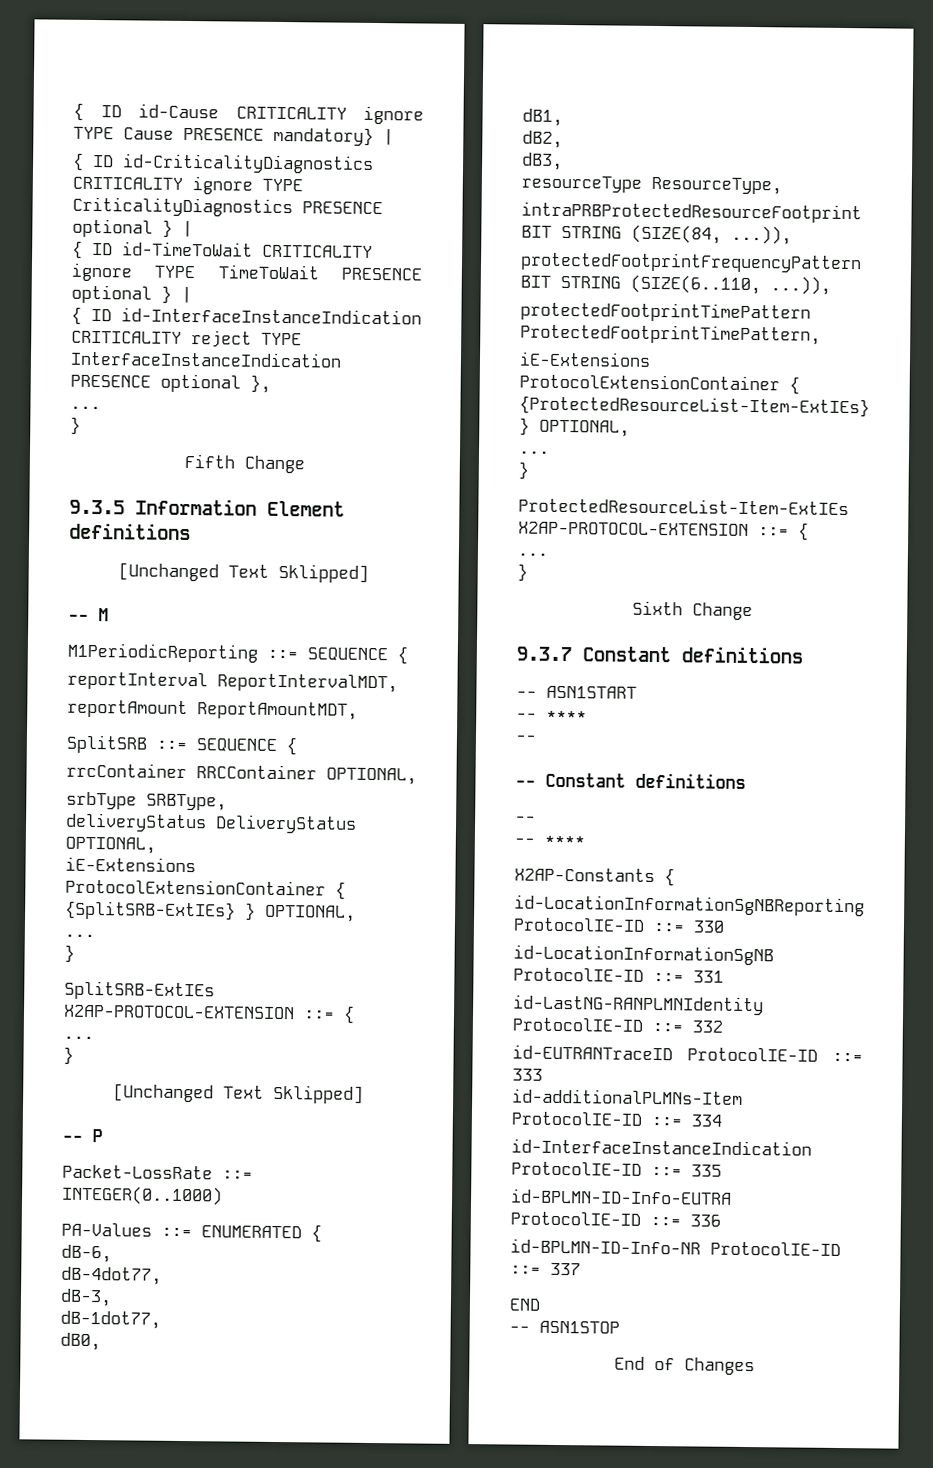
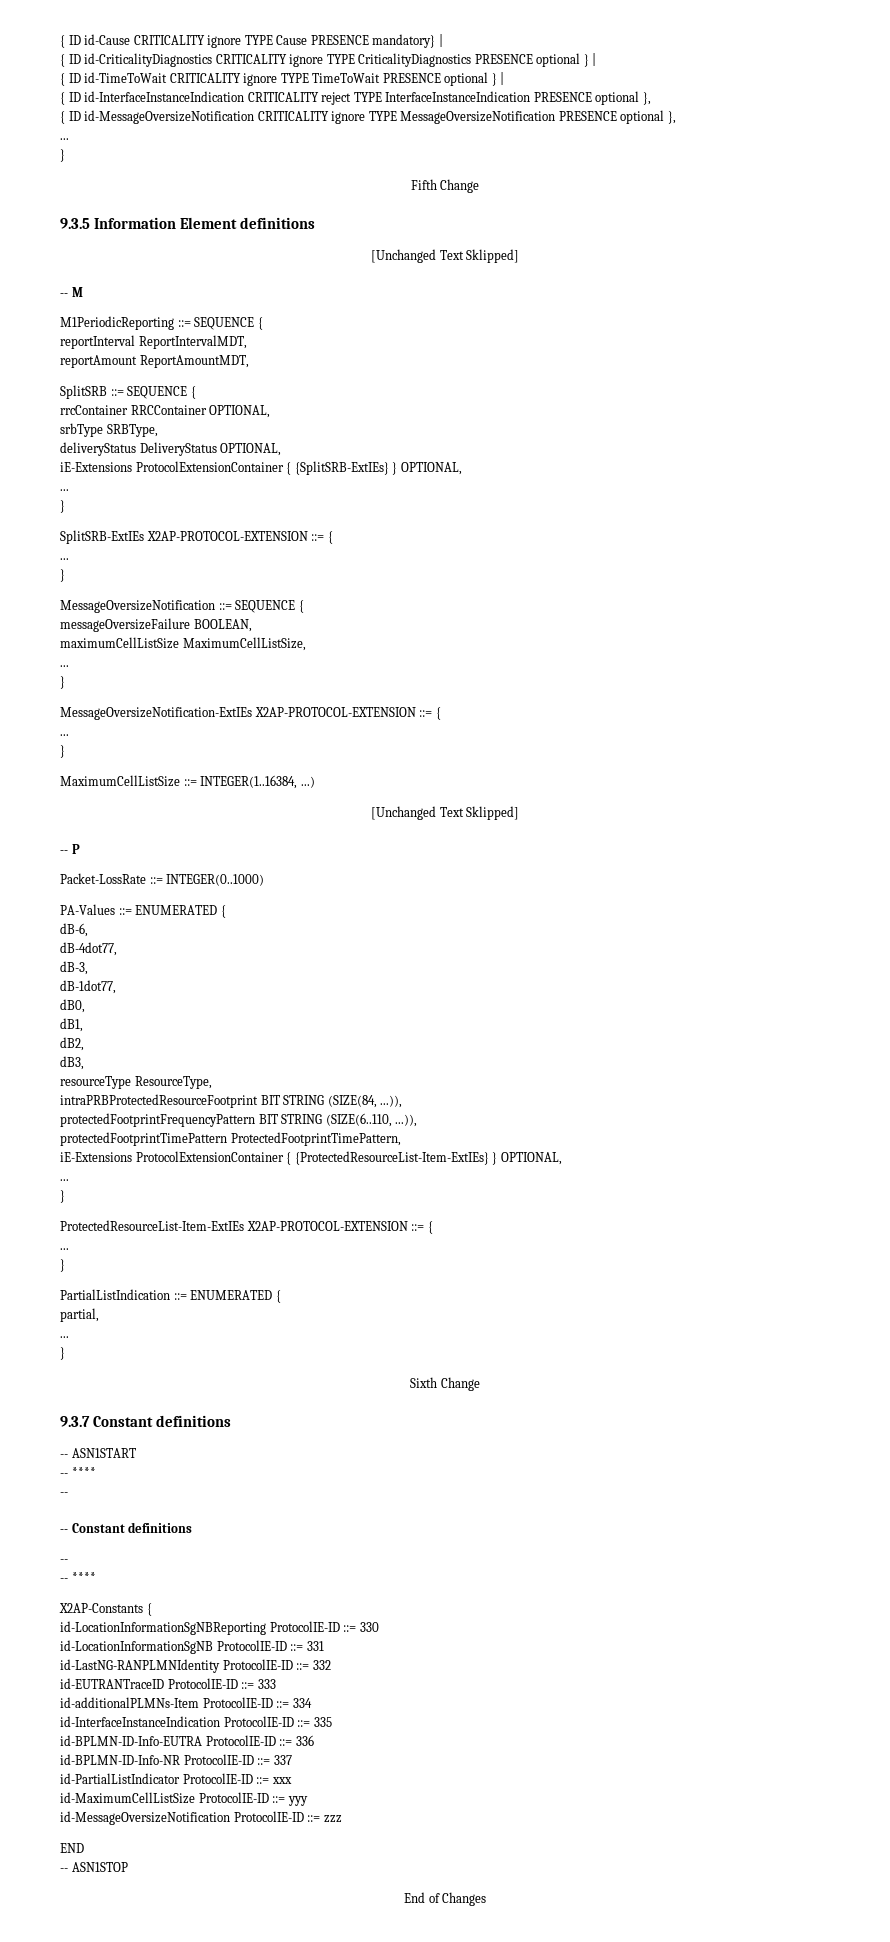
(271, 383) none -> [60,110,676,124] // { ID id-MessageOversizeNotification CRITICALITY ignore TYPE MessageOversizeNotification PRESENCE optional },
(74, 1055) none -> [60,600,304,613] [60,618,252,632] [60,637,306,651] [60,665,69,667] [60,676,65,689] [60,707,441,720] [60,734,69,736] [60,745,65,758] [60,775,315,789] // MessageOversizeNotification ::= SEQUENCE { // messageOversizeFailure BOOLEAN, // maximumCellListSize MaximumCellListSize, // ... // } // MessageOversizeNotification-ExtIEs X2AP-PROTOCOL-EXTENSION ::= { // ... // } // MaximumCellListSize ::= INTEGER(1..16384, ...)
(528, 572) none -> [60,1289,281,1303] [60,1308,99,1322] [60,1336,69,1338] [60,1347,65,1360] // PartialListIndication ::= ENUMERATED { // partial, // ... // }
(581, 1269) none -> [60,1773,292,1784] [60,1792,308,1806] [60,1811,342,1825] // id-PartialListIndicator ProtocolIE-ID ::= xxx // id-MaximumCellListSize ProtocolIE-ID ::= yyy // id-MessageOversizeNotification ProtocolIE-ID ::= zzz

